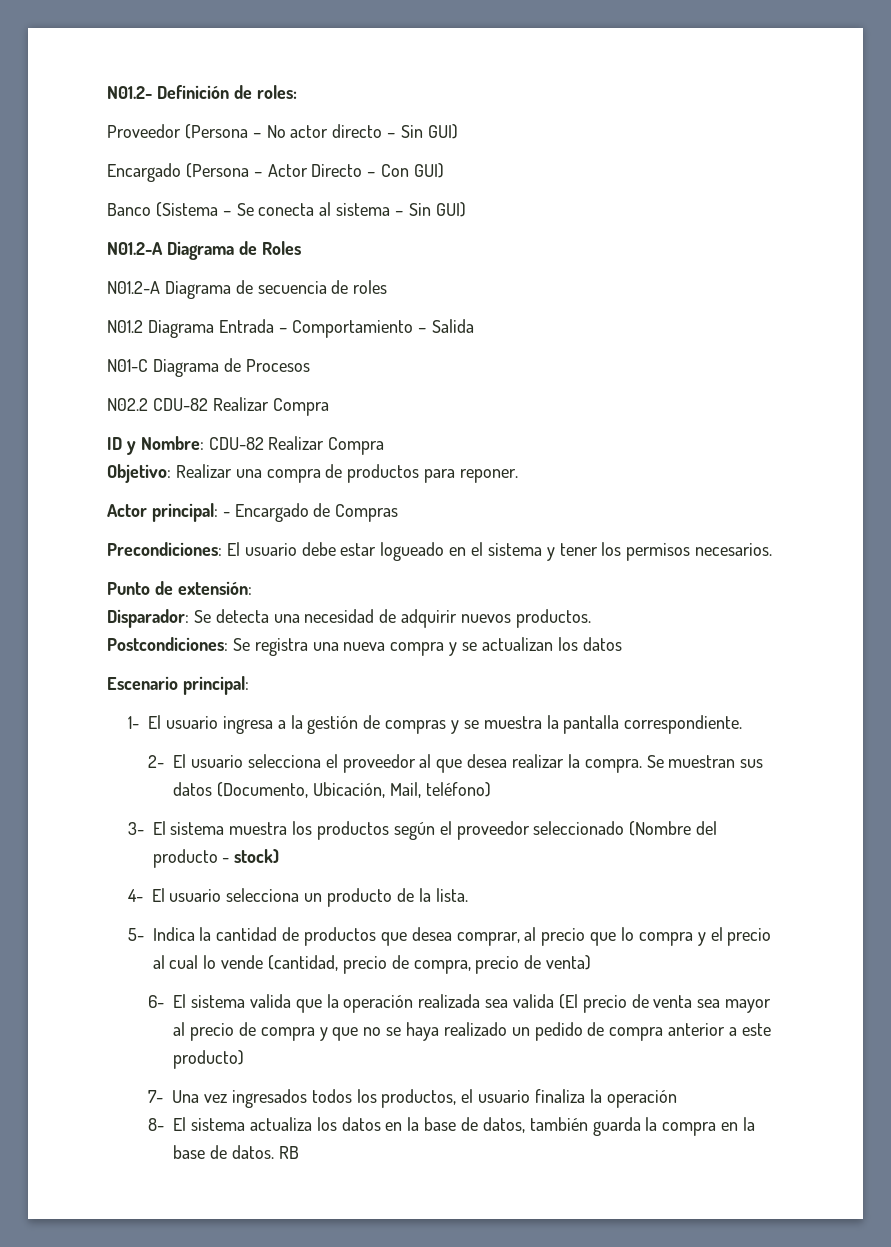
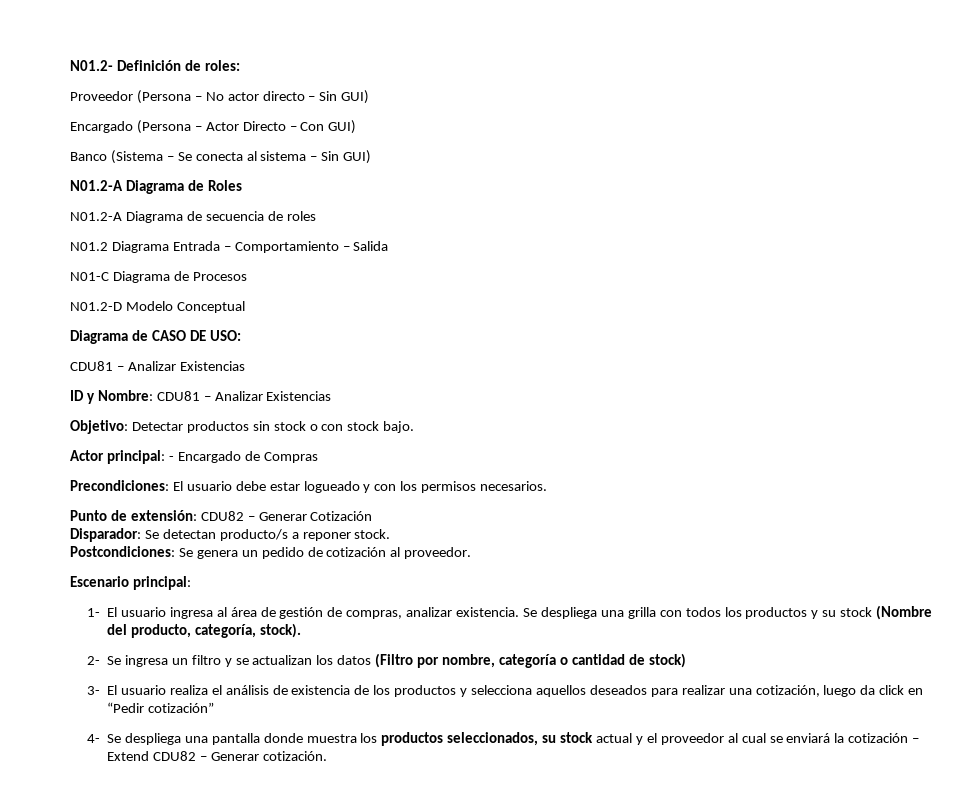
[107,397,329,416] [107,436,385,455] [107,464,519,483] N02.2 CDU-82 Realizar Compra // ID y Nombre: CDU-82 Realizar Compra // Objetivo: Realizar una compra de productos para reponer. -> [70,301,245,313] [70,330,241,344] [70,361,245,371] [70,390,332,404] [70,420,415,434] N01.2-D Modelo Conceptual // Diagrama de CASO DE USO: // CDU81 – Analizar Existencias // ID y Nombre: CDU81 – Analizar Existencias // Objetivo: Detectar productos sin stock o con stock bajo.
[449,542,598,561] en el sistema y tener -> [363,484,397,493] y con
[107,609,591,628] [107,637,622,656] // Disparador: Se detecta una necesidad de adquirir nuevos productos. // Postcondiciones: Se registra una nueva compra y se actualizan los datos -> [200,511,373,521] [70,528,391,542] [70,546,472,559] CDU82 – Generar Cotización // Disparador: Se detectan producto/s a reponer stock. // Postcondiciones: Se genera un pedido de cotización al proveedor.
[277,715,743,734] [148,754,764,773] [173,782,491,798] [127,821,718,840] [152,849,230,868] a la gestión de compras y se muestra la pantalla correspondiente. // 2- El usuario selecciona el proveedor al que desea realizar la compra. Se muestran sus datos (Documento, Ubicación, Mail, teléfono) // 3- El sistema muestra los productos según el proveedor seleccionado (Nombre del producto - -> [216,605,933,620] [106,623,301,638] [86,653,645,668] al área de gestión de compras, analizar existencia. Se despliega una grilla con todos los productos y su stock (Nombre del producto, categoría, stock). // 2- Se ingresa un filtro y se actualizan los datos (Filtro por nombre, categoría o cantidad de
[127,888,468,907] [127,927,693,946] 4- El usuario selecciona un producto de la lista. // 5- Indica la cantidad de productos que desea comprar, al precio que lo compra -> [86,685,924,697] [106,702,214,713] [86,732,633,746] 3- El usuario realiza el análisis de existencia de los productos y selecciona aquellos deseados para realizar una cotización, luego da click en “Pedir cotización” // 4- Se despliega una pantalla donde muestra los productos seleccionados, su stock actual
[727,928,772,946] precio -> [660,733,724,745] proveedor
[203,955,592,974] [148,994,772,1013] [173,1022,771,1041] [173,1050,245,1069] [148,1089,677,1108] [148,1117,756,1136] [173,1145,299,1159] lo vende (cantidad, precio de compra, precio de venta) // 6- El sistema valida que la operación realizada sea valida (El precio de venta sea mayor al precio de compra y que no se haya realizado un pedido de compra anterior a este producto) // 7- Una vez ingresados todos los productos, el usuario finaliza la operación // 8- El sistema actualiza los datos en la base de datos, también guarda la compra en la base de datos. RB -> [769,733,920,743] [106,751,327,761] se enviará la cotización – Extend CDU82 – Generar cotización.

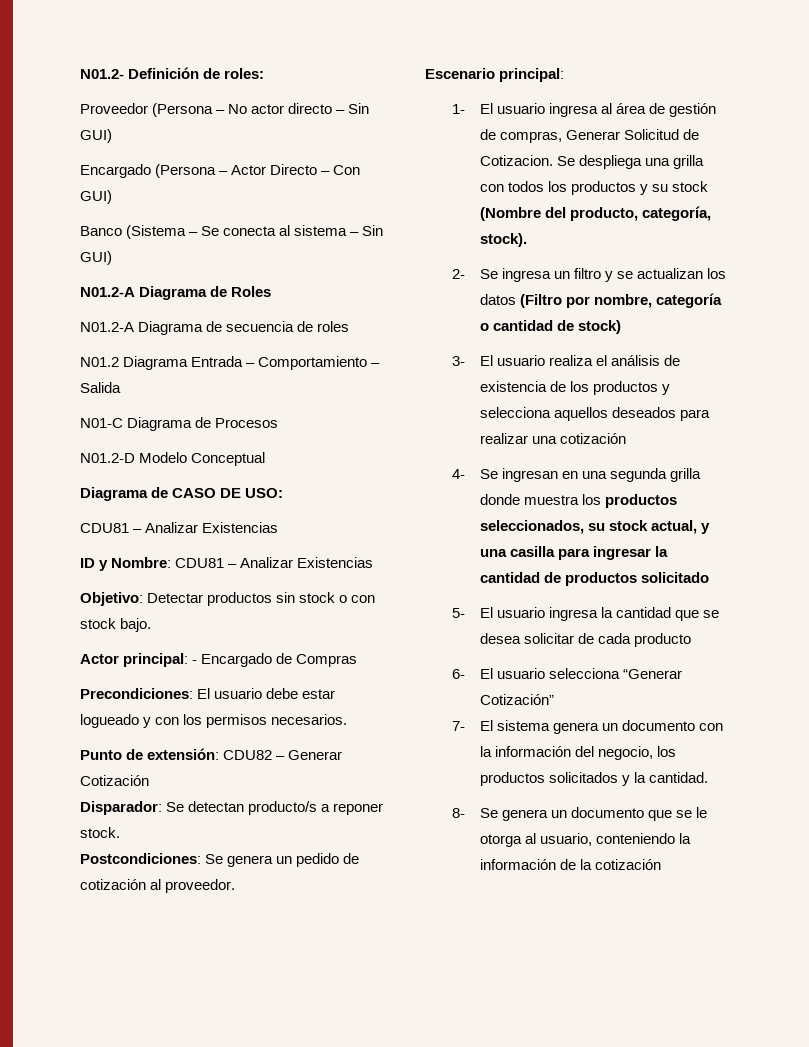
[406,607,520,617] analizar existencia. -> [565,129,699,140] [479,155,553,166] Generar Solicitud de Cotizacion.
[755,685,924,697] [106,702,214,713] [86,733,260,745] cotización, luego da click en “Pedir cotización” // 4- Se despliega una pantalla -> [559,433,626,444] [452,468,701,482] cotización // 4- Se ingresan en una segunda grilla
[596,733,920,745] [106,751,327,761] actual y el proveedor al cual se enviará la cotización – Extend CDU82 – Generar cotización. -> [650,520,710,534] [479,546,668,560] [479,572,709,586] [452,607,719,621] [479,633,691,647] [452,668,682,679] [479,694,554,705] [452,720,723,734] [479,746,676,760] [479,772,708,786] [452,807,707,821] [479,833,691,847] [479,859,661,870] actual, y una casilla para ingresar la cantidad de productos solicitado // 5- El usuario ingresa la cantidad que se desea solicitar de cada producto // 6- El usuario selecciona “Generar Cotización” // 7- El sistema genera un documento con la información del negocio, los productos solicitados y la cantidad. // 8- Se genera un documento que se le otorga al usuario, conteniendo la información de la cotización

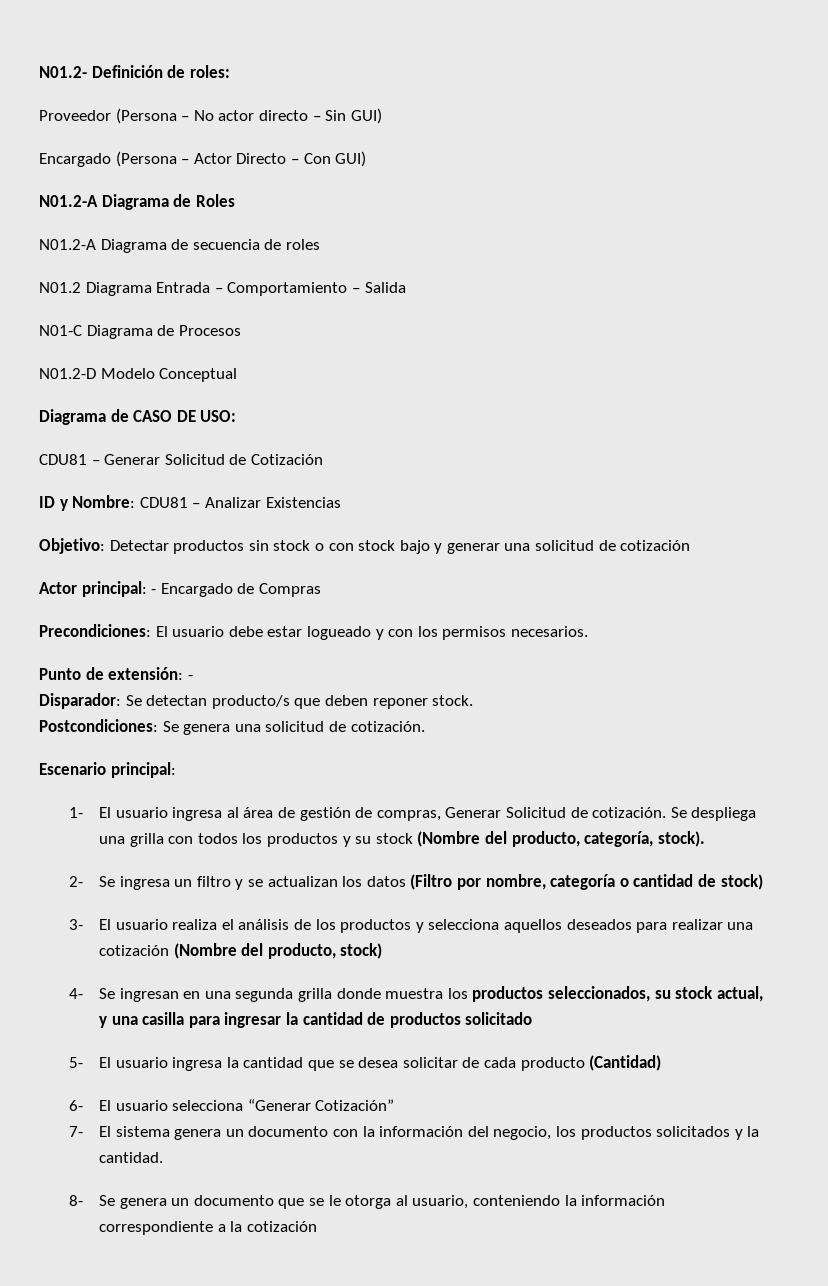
[80,225,384,239] [80,251,112,265] // Banco (Sistema – Se conecta al sistema – Sin GUI) -> (367, 159) none
[145,522,279,533] Analizar Existencias -> [104,454,323,465] Generar Solicitud de Cotización
[120,618,152,632] bajo. -> [399,540,691,554] bajo y generar una solicitud de cotización
[223,750,343,760] [80,775,149,786] CDU82 – Generar Cotización -> [187,675,193,680] -
[321,804,331,812] a -> [294,695,368,709] que deben
[276,853,360,867] [80,879,236,893] un pedido de cotización al proveedor. -> [234,721,425,732] una solicitud de cotización.
[479,155,553,166] Cotizacion. -> [592,807,667,818] cotización.
[479,381,566,392] existencia de -> (312, 924) none
(626, 438) none -> [173,943,383,959] (Nombre del producto, stock)
(691, 640) none -> [589,1055,662,1071] (Cantidad)
[559,859,576,870] de -> [99,1221,226,1235] correspondiente a

